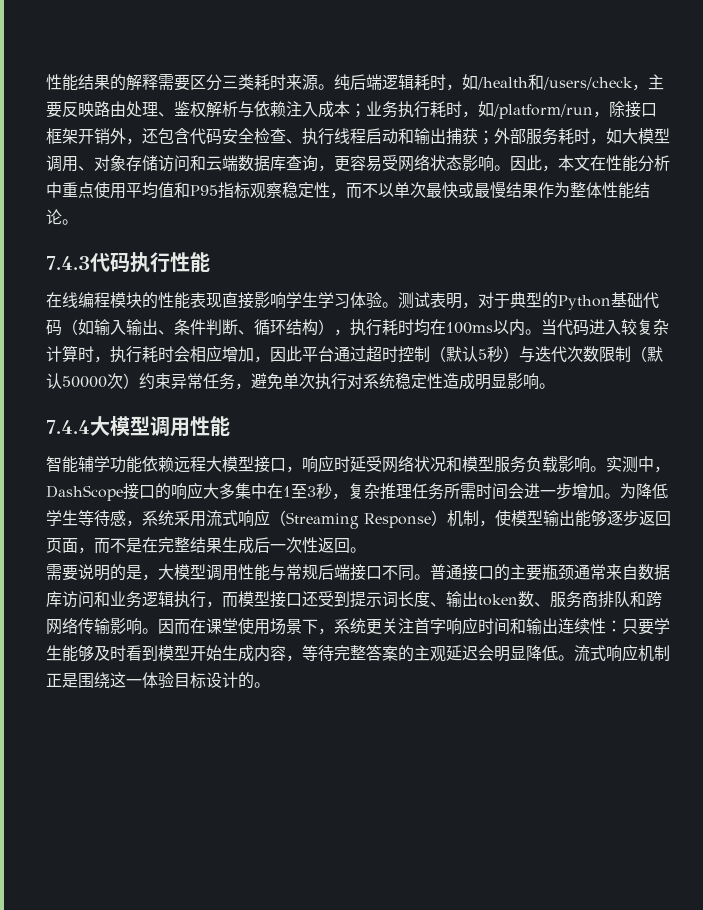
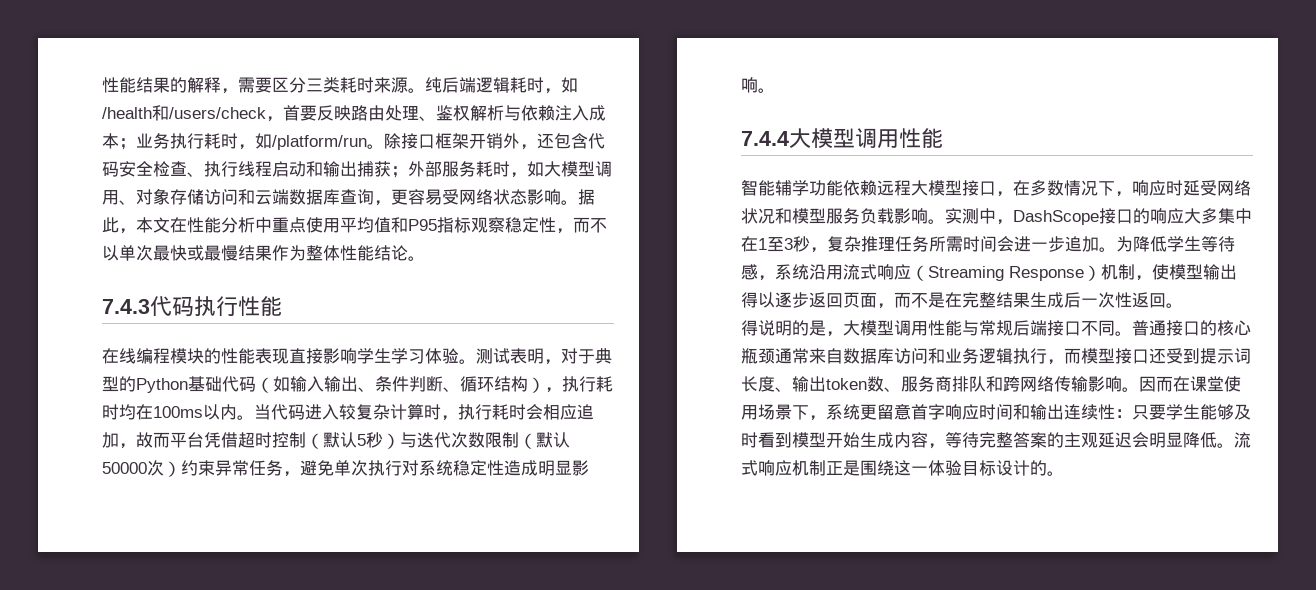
(158, 82) none -> [221,88,238,94] ，
[648,74,664,90] 主 -> [283,105,300,121] 首
[593,111,609,118] ， -> [367,144,384,149] 。
[510,156,526,171] 因 -> [578,189,595,205] 据
[222,346,366,363] 增加，因此平台通过 -> [577,404,594,420] [102,432,238,449] 追加，故而平台凭借
(302, 469) none -> [1013,180,1132,197] 在多数情况下，
[572,483,588,499] 增 -> [1065,236,1082,252] 追
[174,510,190,526] 采 -> [809,264,826,280] 沿
[575,510,607,527] 能够 -> [741,292,775,308] 得以
[46,564,78,581] 需要 -> [741,320,758,336] 得
[510,564,542,581] 主要 -> [1217,320,1251,336] 核心
[382,618,414,634] 关注 -> [877,404,911,420] 留意

